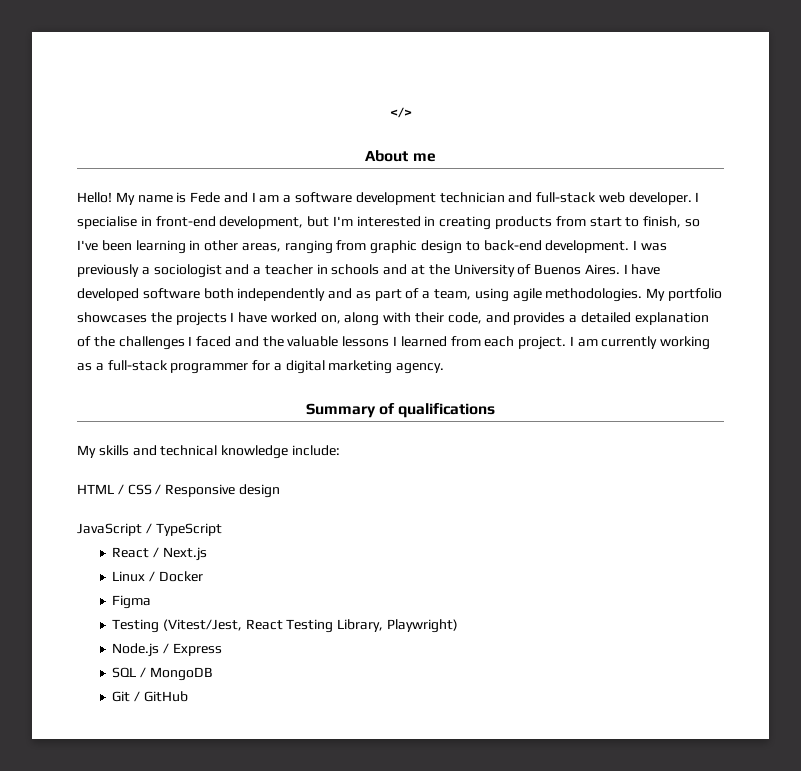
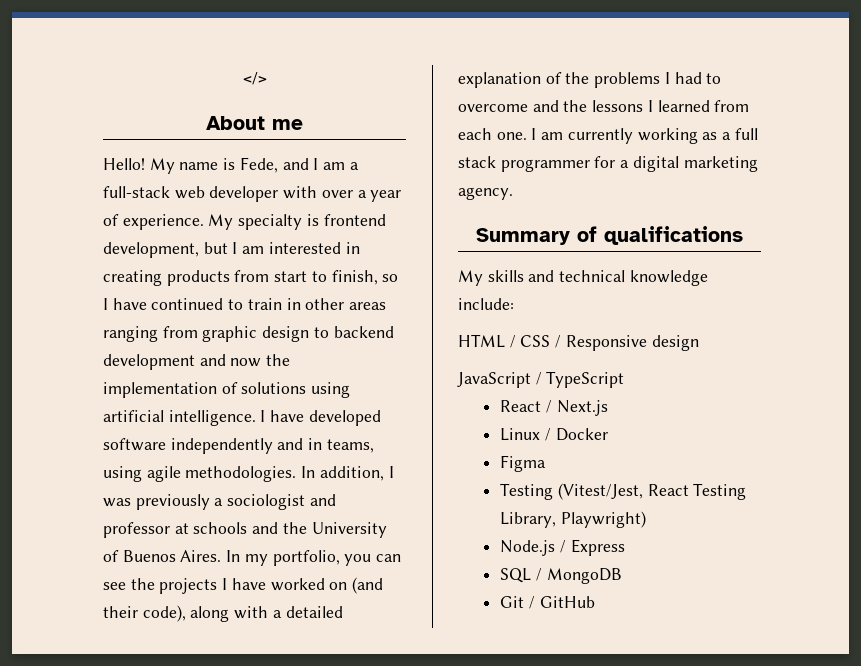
[190,192,221,203] Fede -> [239,157,278,173] Fede,
[295,192,700,205] [77,216,353,229] software development technician and full-stack web developer. I specialise in front-end development, but I'm -> [103,186,402,202] [103,214,386,230] [103,242,265,258] full-stack web developer with over a year of experience. My specialty is frontend development, but I am
[77,240,186,254] I've been learning -> [103,298,282,310] I have continued to train
[241,243,281,252] areas, -> [349,302,387,310] areas
[483,240,630,253] back-end development. -> [333,326,394,338] [103,354,291,370] [103,382,351,398] [103,410,381,426] [103,438,374,454] [103,466,384,482] backend development and now the implementation of solutions using artificial intelligence. I have developed software independently and in teams, using agile methodologies. In addition,
[253,264,328,275] a teacher in -> [103,522,189,538] professor at
[411,265,426,275] at -> (279, 528) none
[623,264,661,275] [77,288,722,302] [77,312,147,323] I have developed software both independently and as part of a team, using agile methodologies. My portfolio showcases -> [226,550,402,566] [103,582,126,590] In my portfolio, you can see
[320,312,566,326] on, along with their code, and provides -> [329,577,384,594] [103,605,269,622] on (and their code), along with
[118,336,339,350] challenges I faced and the valuable -> [594,72,722,88] [458,100,588,112] problems I had to overcome and the
[518,336,567,350] project. -> [496,132,527,140] one.
[107,360,168,371] full-stack -> [734,128,758,140] [458,156,496,168] full stack

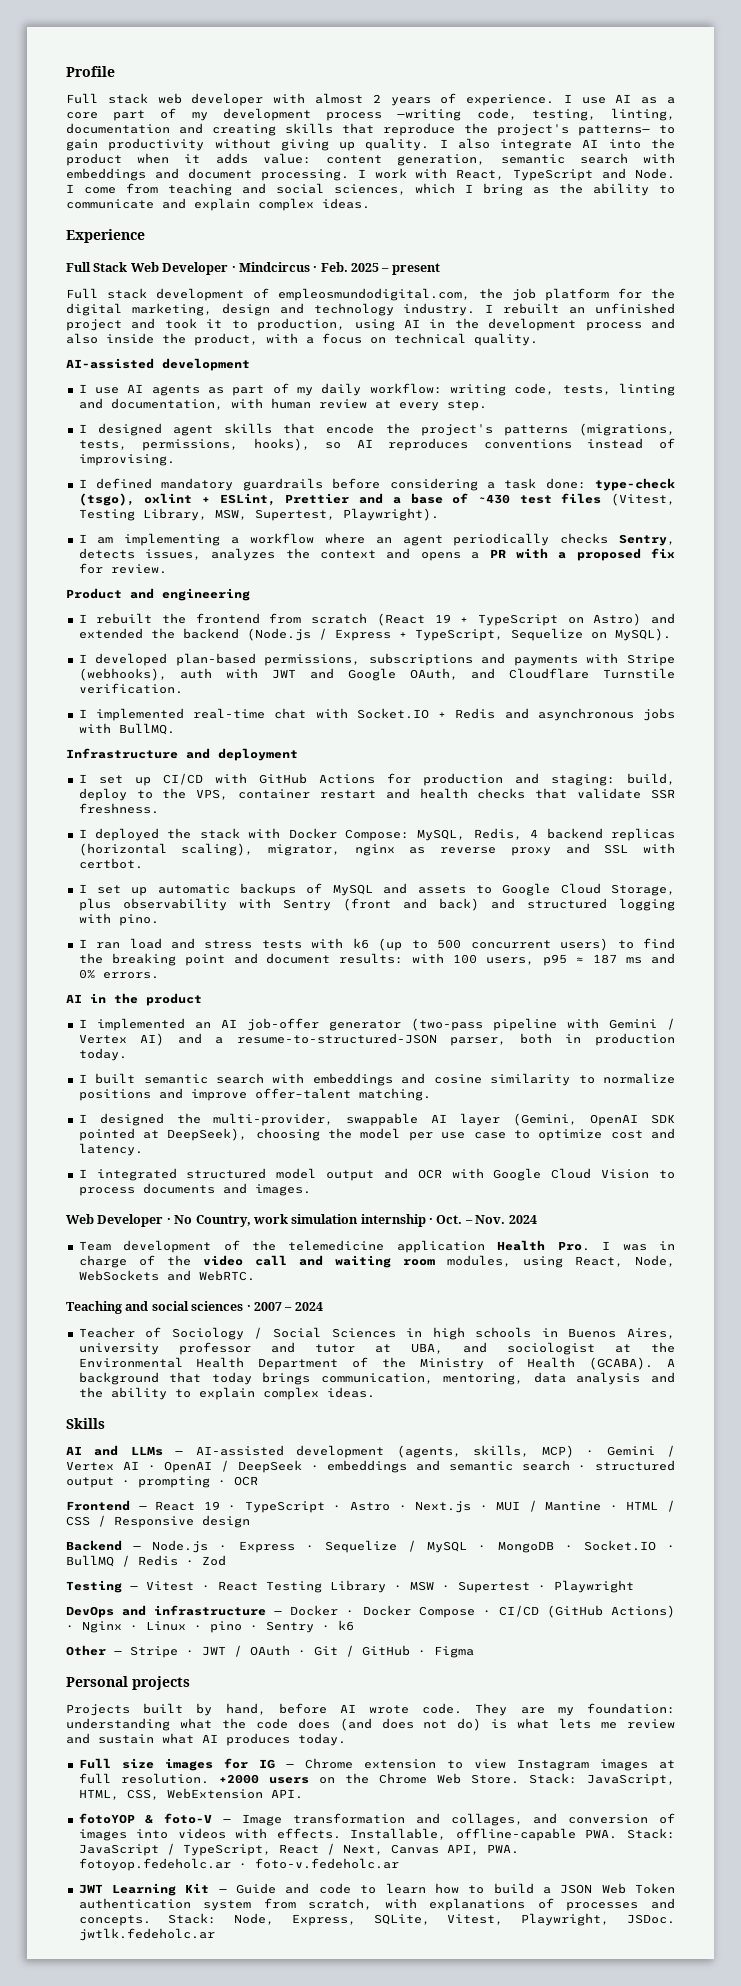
[242,72,267,85] [206,116,303,130] [103,157,359,174] [103,186,402,202] [103,214,386,230] [103,242,360,258] [103,270,399,286] [103,298,387,310] [103,326,394,342] [103,354,291,370] [103,382,351,398] [103,410,381,426] [103,438,374,454] [103,466,394,482] [103,494,336,510] [103,522,387,538] [103,550,402,566] [103,577,384,594] [103,605,343,622] [458,72,722,88] [458,100,750,112] [458,128,758,144] [458,156,758,172] [458,187,513,200] [476,226,743,245] [458,270,708,286] [458,298,514,310] </> // About me // Hello! My name is Fede, and I am a full-stack web developer with over a year of experience. My specialty is frontend development, but I am interested in creating products from start to finish, so I have continued to train in other areas ranging from graphic design to backend development and now the implementation of solutions using artificial intelligence. I have developed software independently and in teams, using agile methodologies. In addition, I was previously a sociologist and professor at schools and the University of Buenos Aires. In my portfolio, you can see the projects I have worked on (and their code), along with a detailed explanation of the problems I had to overcome and the lessons I learned from each one. I am currently working as a full stack programmer for a digital marketing agency. // Summary of qualifications // My skills and technical knowledge include: // -> [66,66,115,77] [66,93,676,106] [66,108,675,121] [66,123,675,136] [66,138,675,151] [66,153,675,166] [66,168,675,181] [66,183,675,196] [66,198,370,211] [66,229,145,243] [66,262,440,275] [66,288,675,301] [66,303,676,316] [66,318,675,331] [66,333,538,346] [66,358,250,371] [78,383,676,396] [78,398,487,411] [78,423,675,436] [78,438,675,451] [78,454,175,466] [78,478,675,491] [78,493,675,506] [78,508,439,521] [78,533,675,546] [78,548,675,561] [78,563,167,574] [66,588,250,601] [78,613,675,626] [78,628,671,641] [78,653,675,666] [78,668,675,681] [78,683,183,694] [78,708,676,721] [78,723,175,735] [66,748,298,761] [78,773,676,786] [78,788,676,801] [78,803,159,814] [78,828,675,841] [78,843,675,856] [78,858,143,869] [78,883,675,896] [78,898,675,911] [78,913,159,926] [78,938,675,951] [78,953,675,966] [78,969,159,979] [66,993,202,1006] [78,1018,675,1031] [78,1033,675,1046] [78,1048,127,1061] [78,1073,675,1086] [78,1088,431,1101] [78,1113,676,1126] [78,1128,675,1141] [78,1143,143,1156] [78,1168,676,1181] [78,1183,311,1196] [66,1214,537,1227] [78,1240,675,1253] [78,1255,676,1268] [78,1270,255,1281] [66,1301,323,1314] [78,1327,675,1340] [78,1342,675,1355] [78,1357,675,1370] [78,1372,675,1385] [78,1387,375,1400] [66,1418,105,1429] [66,1445,675,1458] [66,1460,675,1473] [66,1476,258,1488] [66,1500,618,1513] Profile // Full stack web developer with almost 2 years of experience. I use AI as a core part of my development process —writing code, testing, linting, documentation and creating skills that reproduce the project's patterns— to gain productivity without giving up quality. I also integrate AI into the product when it adds value: content generation, semantic search with embeddings and document processing. I work with React, TypeScript and Node. I come from teaching and social sciences, which I bring as the ability to communicate and explain complex ideas. // Experience // Full Stack Web Developer · Mindcircus · Feb. 2025 – present // Full stack development of empleosmundodigital.com, the job platform for the digital marketing, design and technology industry. I rebuilt an unfinished project and took it to production, using AI in the development process and also inside the product, with a focus on technical quality. // AI-assisted development // I use AI agents as part of my daily workflow: writing code, tests, linting and documentation, with human review at every step. // I designed agent skills that encode the project's patterns (migrations, tests, permissions, hooks), so AI reproduces conventions instead of improvising. // I defined mandatory guardrails before considering a task done: type-check (tsgo), oxlint + ESLint, Prettier and a base of ~430 test files (Vitest, Testing Library, MSW, Supertest, Playwright). // I am implementing a workflow where an agent periodically checks Sentry, detects issues, analyzes the context and opens a PR with a proposed fix for review. // Product and engineering // I rebuilt the frontend from scratch (React 19 + TypeScript on Astro) and extended the backend (Node.js / Express + TypeScript, Sequelize on MySQL). // I developed plan-based permissions, subscriptions and payments with Stripe (webhooks), auth with JWT and Google OAuth, and Cloudflare Turnstile verification. // I implemented real-time chat with Socket.IO + Redis and asynchronous jobs with BullMQ. // Infrastructure and deployment // I set up CI/CD with GitHub Actions for production and staging: build, deploy to the VPS, container restart and health checks that validate SSR freshness. // I deployed the stack with Docker Compose: MySQL, Redis, 4 backend replicas (horizontal scaling), migrator, nginx as reverse proxy and SSL with certbot. // I set up automatic backups of MySQL and assets to Google Cloud Storage, plus observability with Sentry (front and back) and structured logging with pino. // I ran load and stress tests with k6 (up to 500 concurrent users) to find the breaking point and document results: with 100 users, p95 ≈ 187 ms and 0% errors. // AI in the product // I implemented an AI job-offer generator (two-pass pipeline with Gemini / Vertex AI) and a resume-to-structured-JSON parser, both in production today. // I built semantic search with embeddings and cosine similarity to normalize positions and improve offer–talent matching. // I designed the multi-provider, swappable AI layer (Gemini, OpenAI SDK pointed at DeepSeek), choosing the model per use case to optimize cost and latency. // I integrated structured model output and OCR with Google Cloud Vision to process documents and images. // Web Developer · No Country, work simulation internship · Oct. – Nov. 2024 // Team development of the telemedicine application Health Pro. I was in charge of the video call and waiting room modules, using React, Node, WebSockets and WebRTC. // Teaching and social sciences · 2007 – 2024 // Teacher of Sociology / Social Sciences in high schools in Buenos Aires, university professor and tutor at UBA, and sociologist at the Environmental Health Department of the Ministry of Health (GCABA). A background that today brings communication, mentoring, data analysis and the ability to explain complex ideas. // Skills // AI and LLMs — AI-assisted development (agents, skills, MCP) · Gemini / Vertex AI · OpenAI / DeepSeek · embeddings and semantic search · structured output · prompting · OCR // Frontend — React 19 · TypeScript · Astro · Next.js · MUI / Mantine ·
[457,371,625,388] [500,400,608,416] [500,428,608,441] [500,455,547,472] [500,483,747,500] [500,511,646,528] [500,539,625,556] [500,568,622,584] [500,596,595,609] JavaScript / TypeScript // React / Next.js // Linux / Docker // Figma // Testing (Vitest/Jest, React Testing Library, Playwright) // Node.js / Express // SQL / MongoDB // Git / GitHub -> [66,1540,675,1553] [66,1555,226,1567] [66,1580,634,1593] [66,1605,675,1618] [66,1620,354,1633] [66,1645,474,1658] [66,1676,190,1690] [66,1703,675,1716] [66,1718,675,1731] [66,1733,346,1746] [78,1758,676,1771] [78,1773,676,1786] [78,1788,303,1800] [78,1813,675,1826] [78,1828,675,1841] [78,1843,519,1856] [78,1858,399,1871] [78,1883,676,1896] [78,1898,675,1911] [78,1913,676,1926] [78,1928,215,1941] Backend — Node.js · Express · Sequelize / MySQL · MongoDB · Socket.IO · BullMQ / Redis · Zod // Testing — Vitest · React Testing Library · MSW · Supertest · Playwright // DevOps and infrastructure — Docker · Docker Compose · CI/CD (GitHub Actions) · Nginx · Linux · pino · Sentry · k6 // Other — Stripe · JWT / OAuth · Git / GitHub · Figma // Personal projects // Projects built by hand, before AI wrote code. They are my foundation: understanding what the code does (and does not do) is what lets me review and sustain what AI produces today. // Full size images for IG — Chrome extension to view Instagram images at full resolution. +2000 users on the Chrome Web Store. Stack: JavaScript, HTML, CSS, WebExtension API. // fotoYOP & foto-V — Image transformation and collages, and conversion of images into videos with effects. Installable, offline-capable PWA. Stack: JavaScript / TypeScript, React / Next, Canvas API, PWA. fotoyop.fedeholc.ar · foto-v.fedeholc.ar // JWT Learning Kit — Guide and code to learn how to build a JSON Web Token authentication system from scratch, with explanations of processes and concepts. Stack: Node, Express, SQLite, Vitest, Playwright, JSDoc. jwtlk.fedeholc.ar

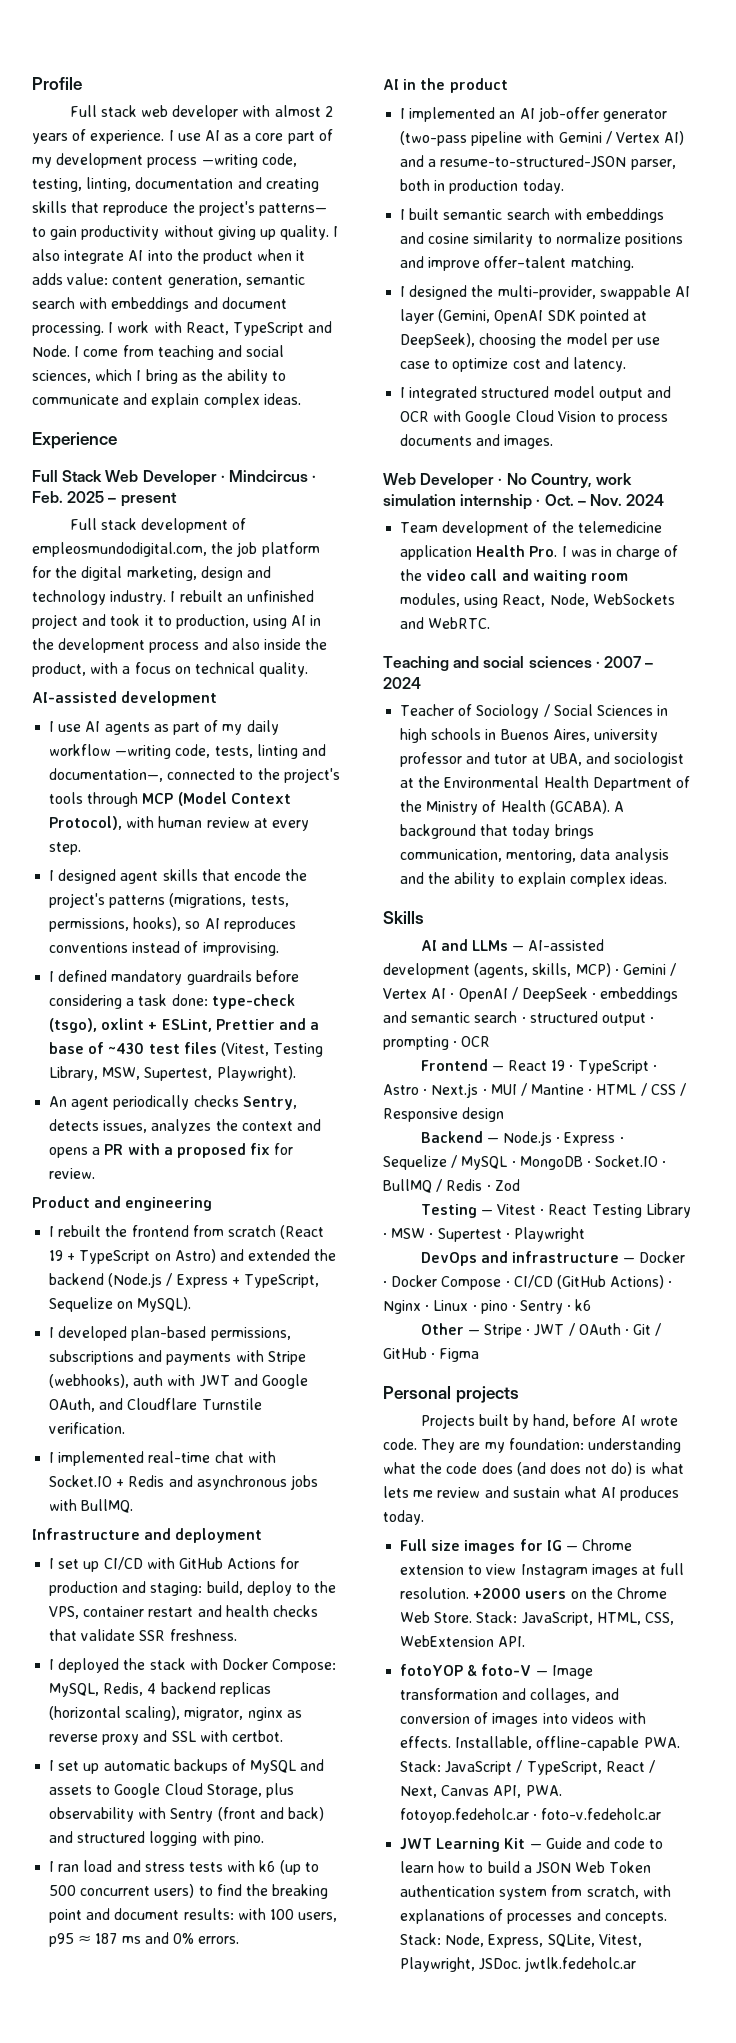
[369,383,506,396] workflow: writing -> [49,744,172,759] workflow —writing
[110,398,223,410] documentation, -> [49,768,340,783] [49,792,291,807] [49,816,123,830] documentation—, connected to the project's tools through MCP (Model Context Protocol),
[78,533,392,546] I am implementing a workflow where an -> [49,1096,68,1107] An

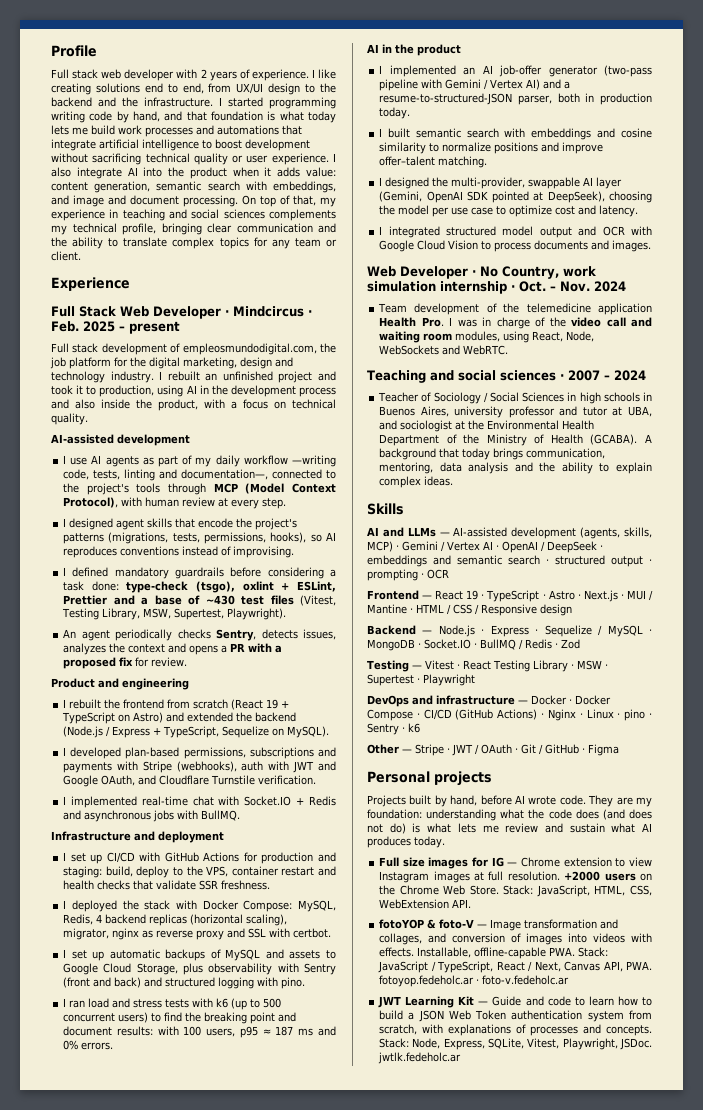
[274,105,321,117] almost -> (198, 73) none
[177,129,333,144] [32,153,297,168] [32,177,319,192] [32,201,327,216] [32,225,330,240] use AI as a core part of my development process —writing code, testing, linting, documentation and creating skills that reproduce the project's patterns— to gain productivity without giving up quality. -> [318,69,336,79] [51,83,336,95] [51,97,336,109] [51,111,336,123] [51,125,302,137] [51,139,310,151] [51,153,329,165] like creating solutions end to end, from UX/UI design to the backend and the infrastructure. I started programming writing code by hand, and that foundation is what today lets me build work processes and automations that integrate artificial intelligence to boost development without sacrificing technical quality or user experience.
[111,297,287,312] [32,321,333,336] [32,345,285,360] [32,369,287,384] [32,393,301,408] embeddings and document processing. I work with React, TypeScript and Node. I come from teaching and social sciences, which I bring as the ability to communicate and explain complex ideas. -> [273,181,336,193] [51,195,336,207] [51,209,336,221] [51,223,336,235] [51,237,337,249] [51,251,81,261] embeddings, and image and document processing. On top of that, my experience in teaching and social sciences complements my technical profile, bringing clear communication and the ability to translate complex topics for any team or client.

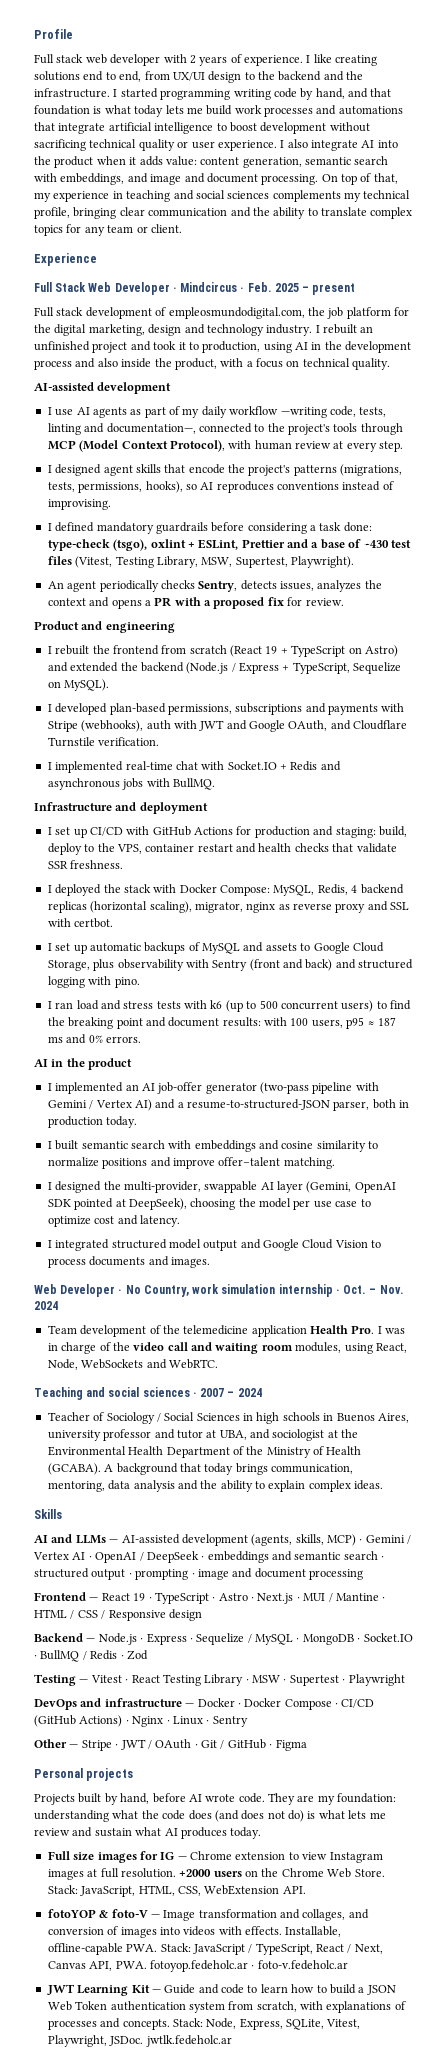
[602,226,652,236] OCR with -> (261, 1244) none
[427,569,449,579] OCR -> [197,1568,363,1580] image and document processing
[624,709,652,721] [367,723,420,735] pino · Sentry · k6 -> [212,1716,248,1727] Sentry

